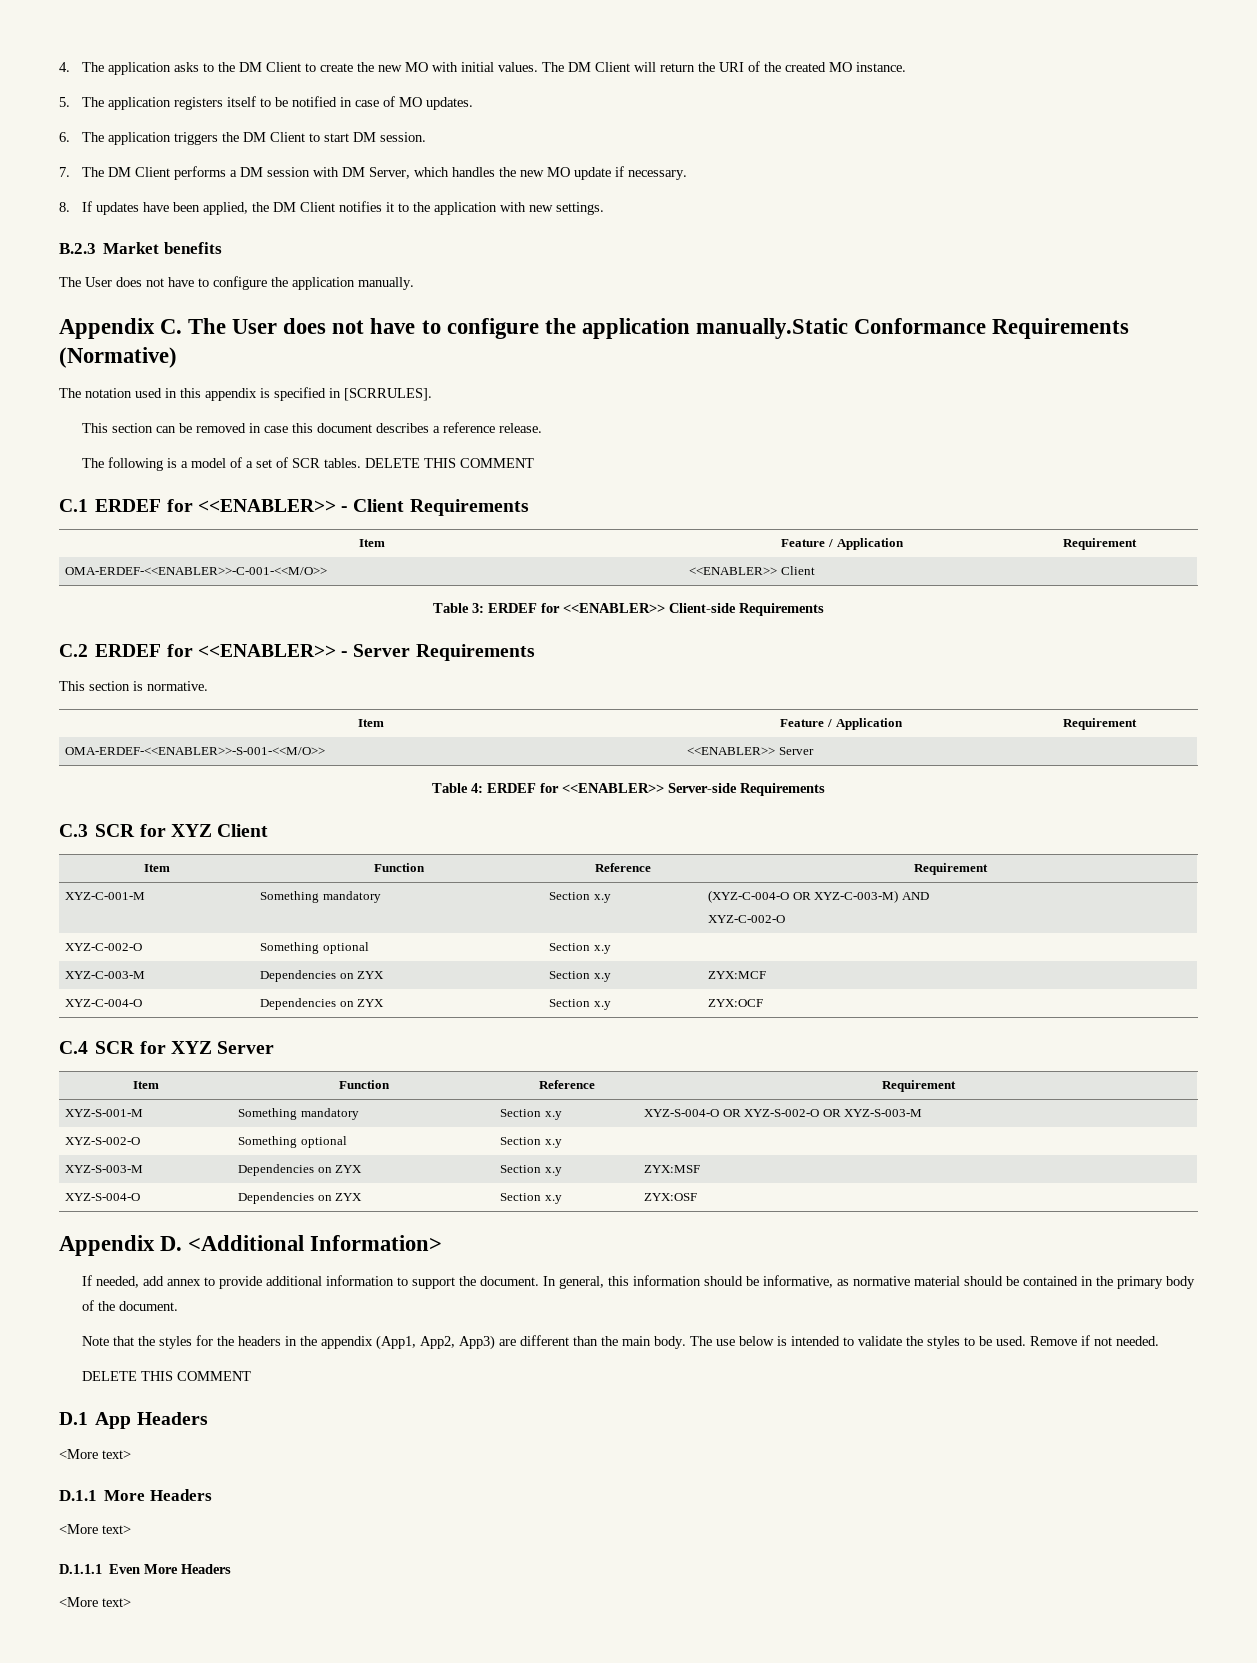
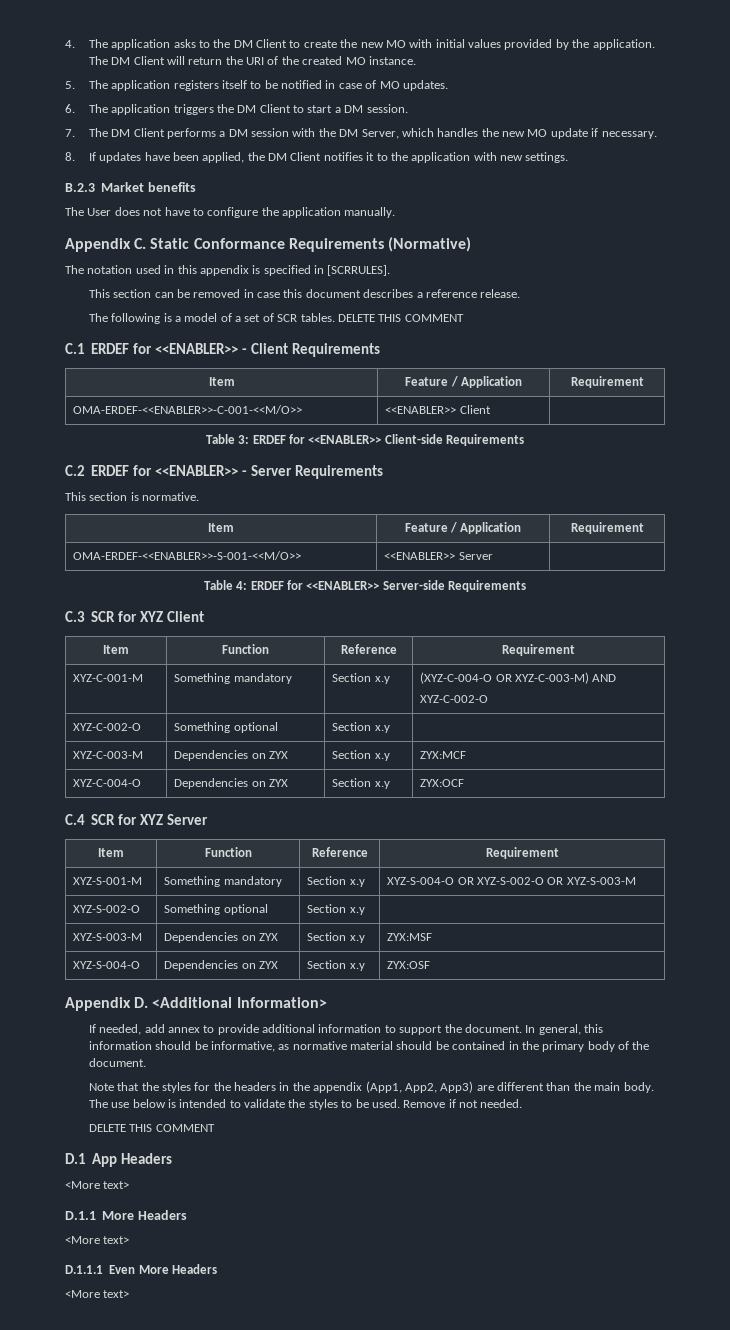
[498,62,539,72] values. -> [468,39,655,50] values provided by the application.
(350, 137) none -> [334,107,341,113] a
(340, 172) none -> [318,128,336,137] the
[188,318,848,339] The User does not have to configure the application manually.Static -> [150,238,190,249] Static

